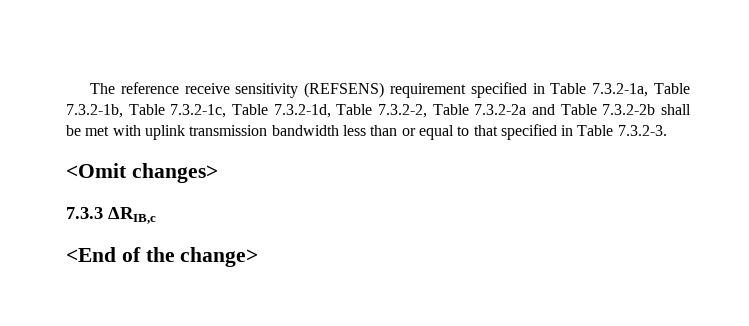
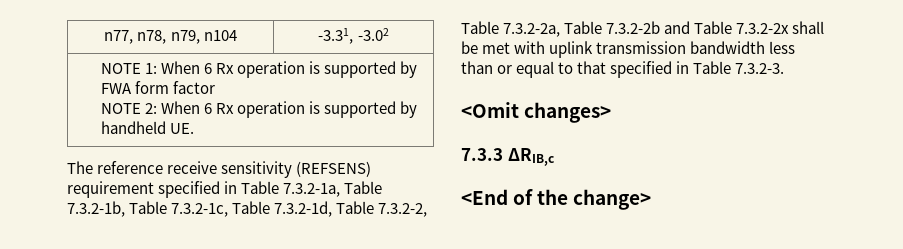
(89, 88) none -> [104,30,237,44] [318,28,389,44] [100,61,417,78] [100,81,215,94] [100,101,417,118] [100,121,194,134] n77, n78, n79, n104 | -3.31, -3.02 // NOTE 1: When 6 Rx operation is supported by FWA form factor // NOTE 2: When 6 Rx operation is supported by handheld UE. //
[474,104,527,115] 7.3.2-2a -> [503,21,661,37] 7.3.2-2a, Table 7.3.2-2b
[602,104,656,115] 7.3.2-2b -> [736,23,790,34] 7.3.2-2x

